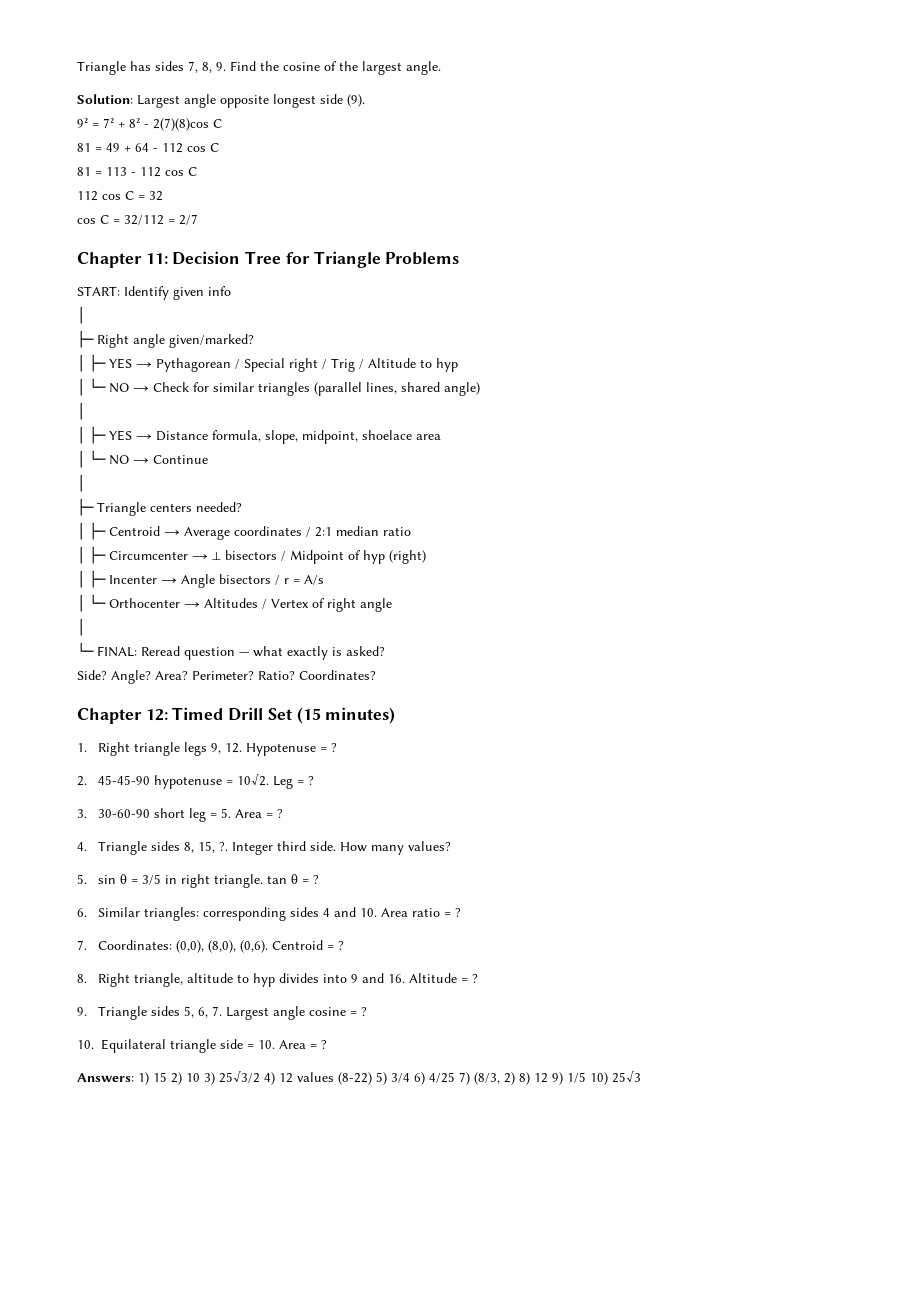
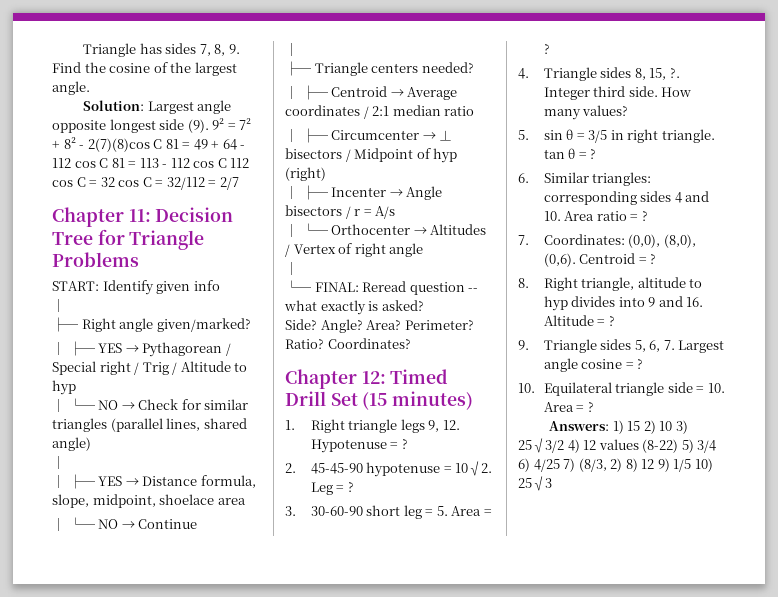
(365, 100) // -> (209, 126) none
(222, 123) // -> (163, 144) none
(219, 147) // -> (109, 163) none
(197, 171) // -> (227, 163) none
(163, 196) // -> (115, 182) none
[239,652,249,656] — -> [468,288,479,292] --

